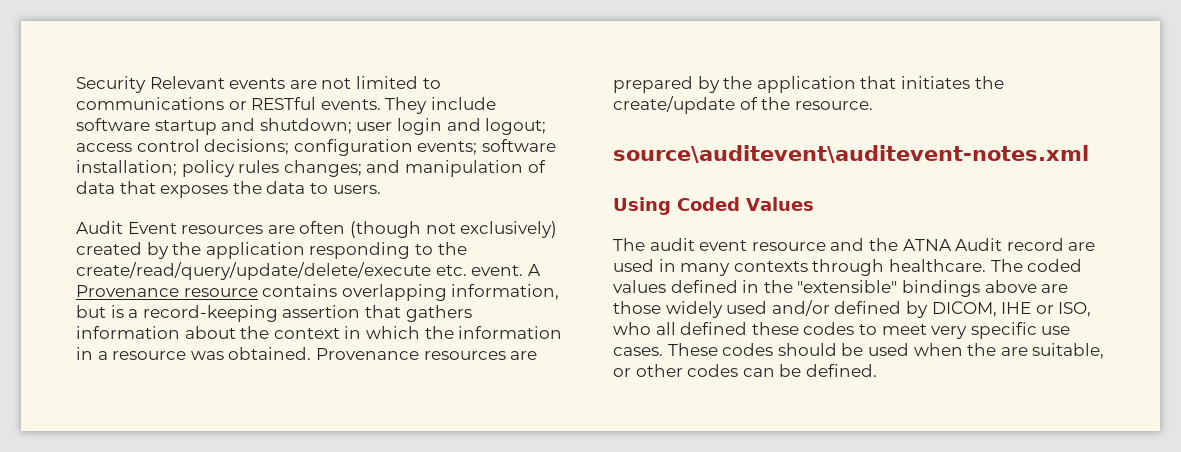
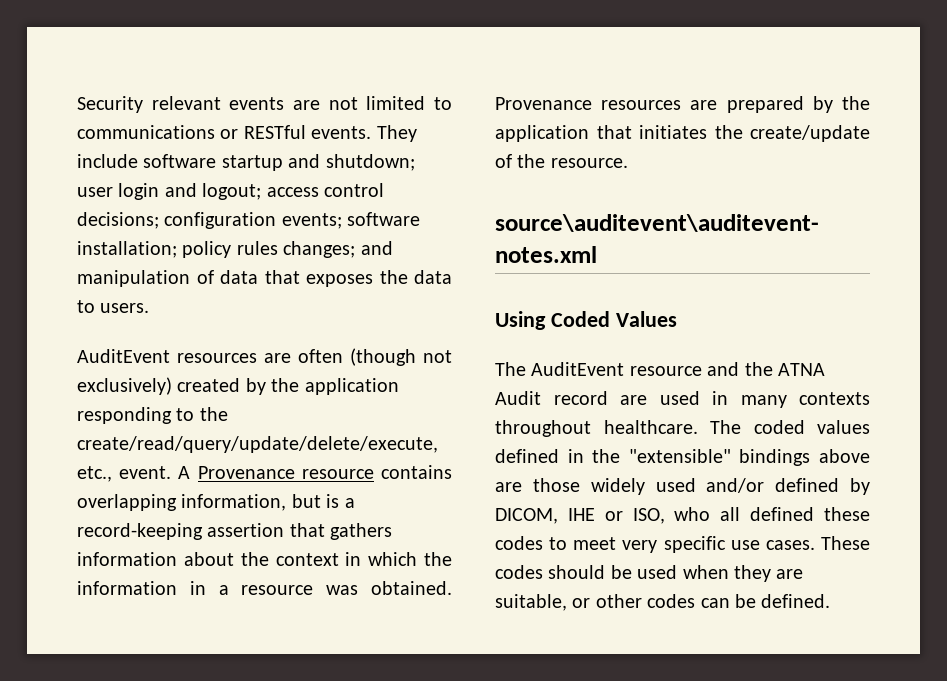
[149,76,225,89] Relevant -> [151,96,221,110] relevant
[76,221,177,234] Audit Event -> [77,349,170,363] AuditEvent
[76,262,467,280] create/read/query/update/delete/execute etc. -> [77,436,438,453] [77,466,112,482] create/read/query/update/delete/execute, etc.,
[649,238,748,251] audit event -> [531,362,625,376] AuditEvent
[812,259,885,276] through -> [495,420,591,437] throughout
[967,343,997,356] the -> [734,565,771,582] they

